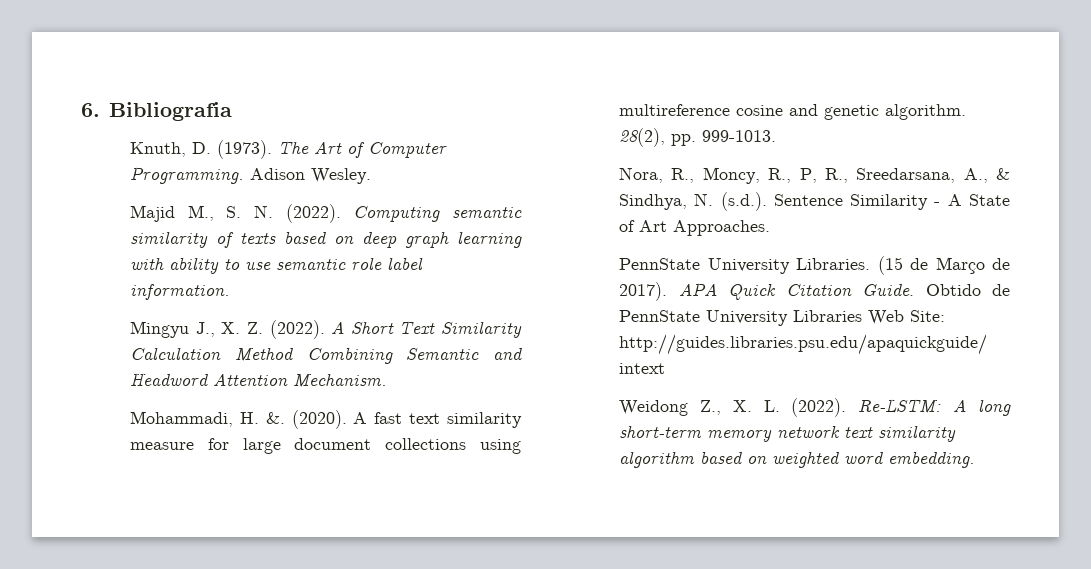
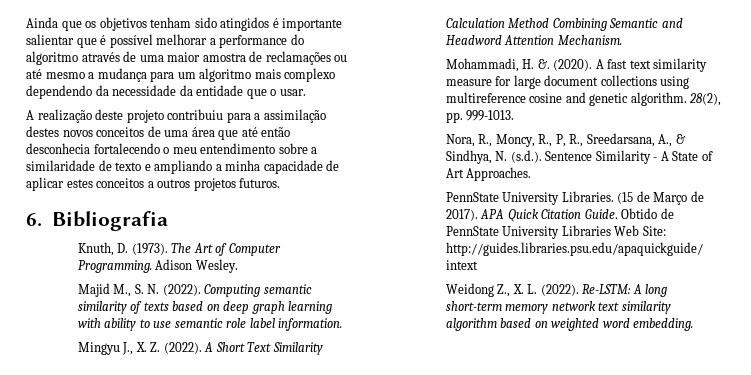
(81, 110) none -> [26,17,343,31] [26,34,304,48] [26,51,348,65] [26,68,336,82] [26,85,306,99] [26,109,326,123] [26,126,291,140] [26,143,318,154] [26,160,340,174] [26,177,281,191] Ainda que os objetivos tenham sido atingidos é importante salientar que é possível melhorar a performance do algoritmo através de uma maior amostra de reclamações ou até mesmo a mudança para um algoritmo mais complexo dependendo da necessidade da entidade que o usar. // A realização deste projeto contribuiu para a assimilação destes novos conceitos de uma área que até então desconhecia fortalecendo o meu entendimento sobre a similaridade de texto e ampliando a minha capacidade de aplicar estes conceitos a outros projetos futuros. //

